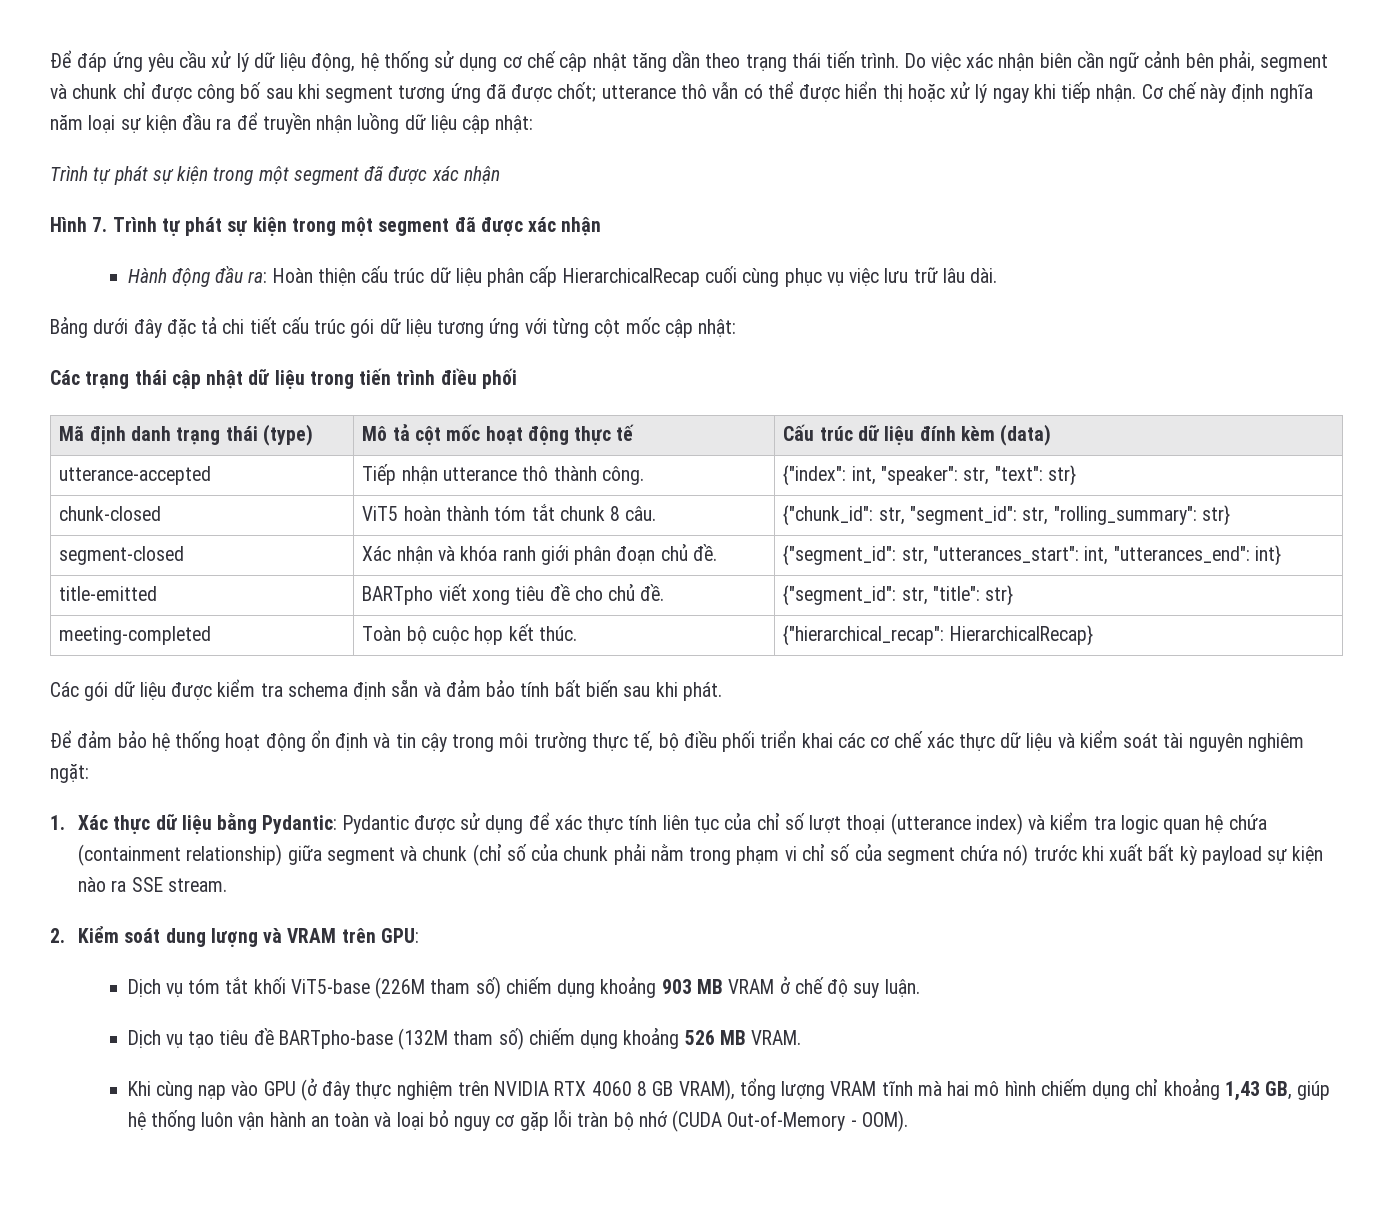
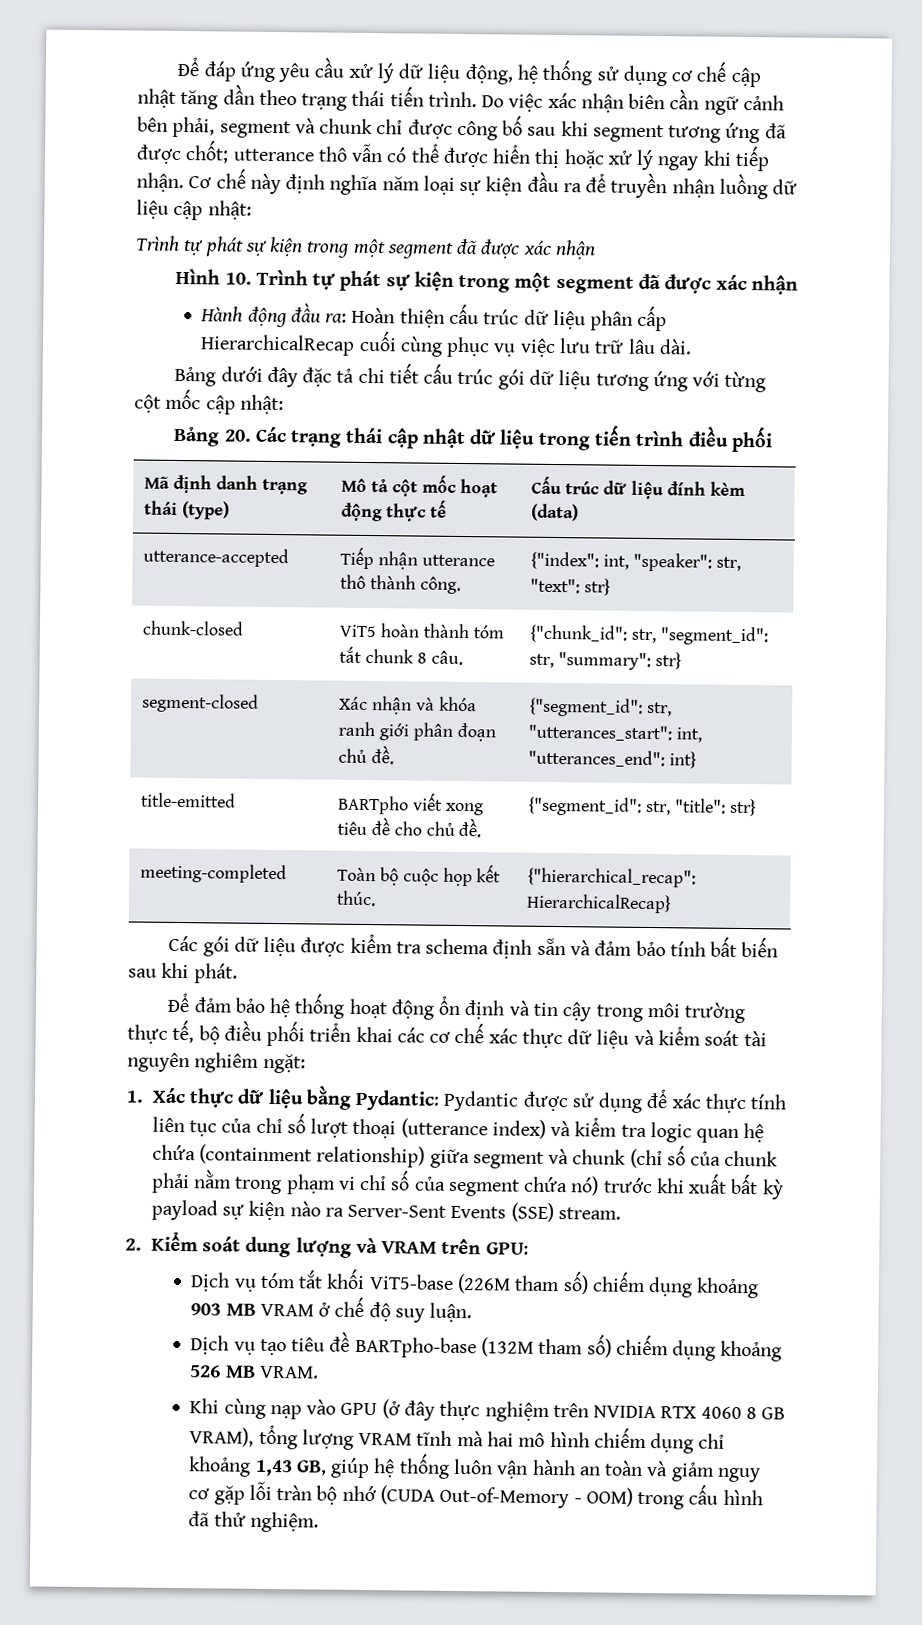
[92,217,108,232] 7. -> [224,272,252,285] 10.
(737, 328) none -> [173,426,252,447] Bảng 20.
[1053,506,1197,525] "rolling_summary": -> [558,652,652,671] "summary":
[131,877,163,892] SSE -> [347,1202,554,1223] Server-Sent Events (SSE)
[396,1110,449,1130] loại bỏ -> [670,1462,715,1482] giảm
[861,1110,908,1132] OOM). -> [585,1484,763,1510] [188,1511,319,1533] OOM) trong cấu hình đã thử nghiệm.

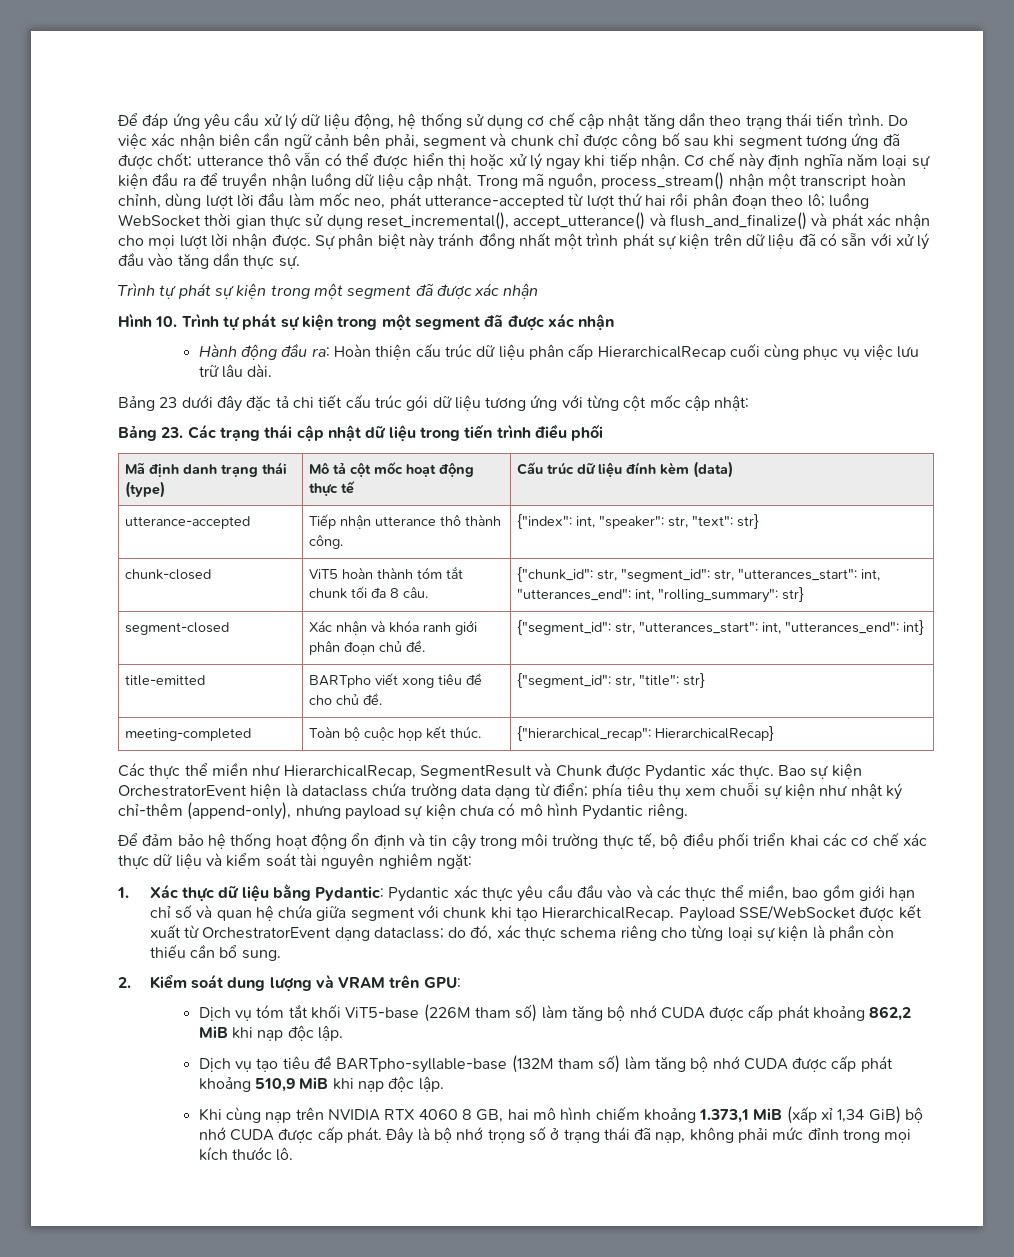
[207,200,252,220] nhật: -> [437,172,906,190] [118,192,870,209] [118,212,931,230] [118,232,930,250] [118,252,300,269] nhật. Trong mã nguồn, process_stream() nhận một transcript hoàn chỉnh, dùng lượt lời đầu làm mốc neo, phát utterance-accepted từ lượt thứ hai rồi phân đoạn theo lô; luồng WebSocket thời gian thực sử dụng reset_incremental(), accept_utterance() và flush_and_finalize() và phát xác nhận cho mọi lượt lời nhận được. Sự phân biệt này tránh đồng nhất một trình phát sự kiện trên dữ liệu đã có sẵn với xử lý đầu vào tăng dần thực sự.
(217, 376) none -> [159,397,178,408] 23
[223,429,252,442] 20. -> [161,427,184,438] 23.
(415, 656) none -> [350,586,386,598] tối đa
[558,652,652,671] "summary": -> [737,568,880,581] [516,588,778,603] "utterances_start": int, "utterances_end": int, "rolling_summary":
[202,933,779,959] [128,962,238,984] gói dữ liệu được kiểm tra schema định sẵn và đảm bảo tính bất biến sau khi phát. -> [149,762,862,780] [118,782,903,800] [118,802,688,820] thực thể miền như HierarchicalRecap, SegmentResult và Chunk được Pydantic xác thực. Bao sự kiện OrchestratorEvent hiện là dataclass chứa trường data dạng từ điển; phía tiêu thụ xem chuỗi sự kiện như nhật ký chỉ-thêm (append-only), nhưng payload sự kiện chưa có mô hình Pydantic riêng.
[522,1088,788,1114] [151,1113,765,1143] [151,1144,779,1169] [150,1169,784,1200] [150,1199,621,1223] được sử dụng để xác thực tính liên tục của chỉ số lượt thoại (utterance index) và kiểm tra logic quan hệ chứa (containment relationship) giữa segment và chunk (chỉ số của chunk phải nằm trong phạm vi chỉ số của segment chứa nó) trước khi xuất bất kỳ payload sự kiện nào ra Server-Sent Events (SSE) stream. -> [453,884,916,902] [149,904,922,922] [149,924,895,941] [149,944,281,961] xác thực yêu cầu đầu vào và các thực thể miền, bao gồm giới hạn chỉ số và quan hệ chứa giữa segment với chunk khi tạo HierarchicalRecap. Payload SSE/WebSocket được kết xuất từ OrchestratorEvent dạng dataclass; do đó, xác thực schema riêng cho từng loại sự kiện là phần còn thiếu cần bổ sung.
[591,1271,760,1299] [190,1296,473,1323] chiếm dụng khoảng 903 MB VRAM ở chế độ suy luận. -> [541,1004,912,1021] [198,1025,343,1041] làm tăng bộ nhớ CUDA được cấp phát khoảng 862,2 MiB khi nạp độc lập.
[354,1336,477,1359] BARTpho-base -> [336,1058,508,1073] BARTpho-syllable-base
[615,1334,783,1362] [189,1365,319,1379] [189,1398,550,1422] chiếm dụng khoảng 526 MB VRAM. // Khi cùng nạp vào GPU (ở đây thực nghiệm -> [624,1055,893,1072] [198,1076,444,1092] [198,1107,292,1123] làm tăng bộ nhớ CUDA được cấp phát khoảng 510,9 MiB khi nạp độc lập. // Khi cùng nạp
[761,1407,786,1420] [189,1424,726,1454] [188,1453,761,1483] [188,1480,763,1510] [188,1511,319,1533] GB VRAM), tổng lượng VRAM tĩnh mà hai mô hình chiếm dụng chỉ khoảng 1,43 GB, giúp hệ thống luôn vận hành an toàn và giảm nguy cơ gặp lỗi tràn bộ nhớ (CUDA Out-of-Memory - OOM) trong cấu hình đã thử nghiệm. -> [476,1106,924,1124] [198,1126,912,1144] [198,1147,294,1161] GB, hai mô hình chiếm khoảng 1.373,1 MiB (xấp xỉ 1,34 GiB) bộ nhớ CUDA được cấp phát. Đây là bộ nhớ trọng số ở trạng thái đã nạp, không phải mức đỉnh trong mọi kích thước lô.

